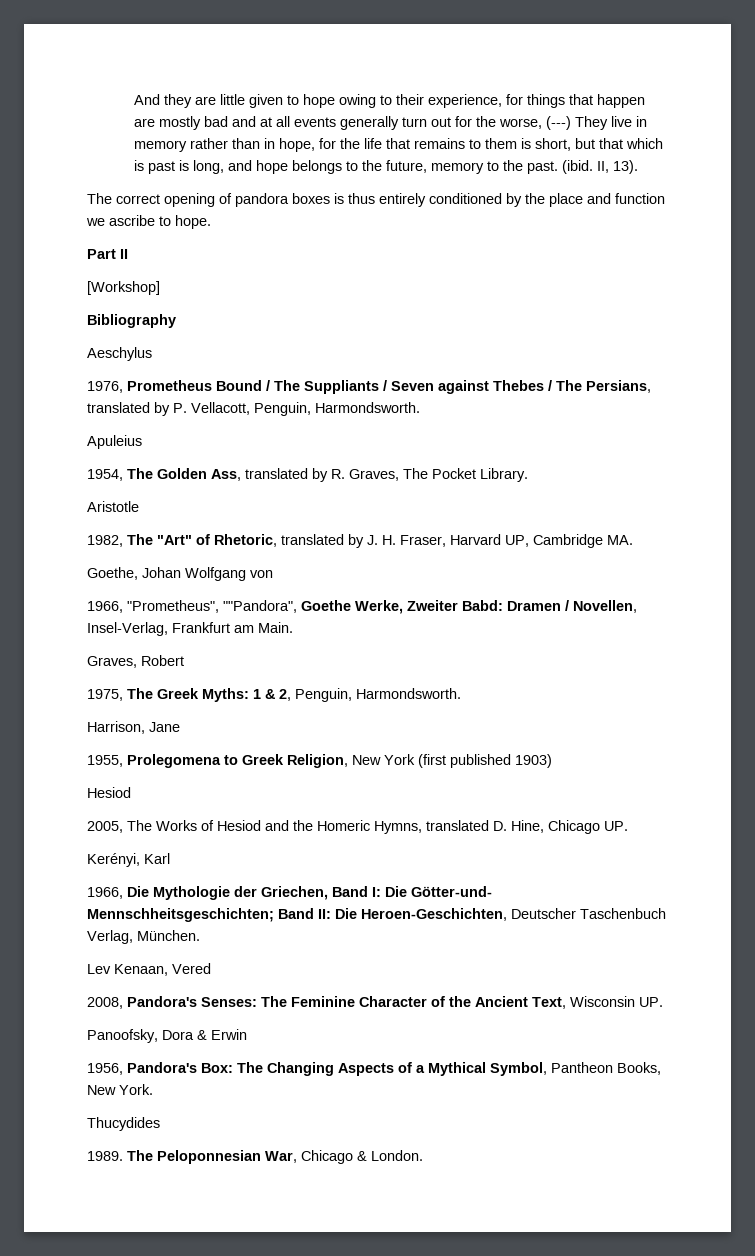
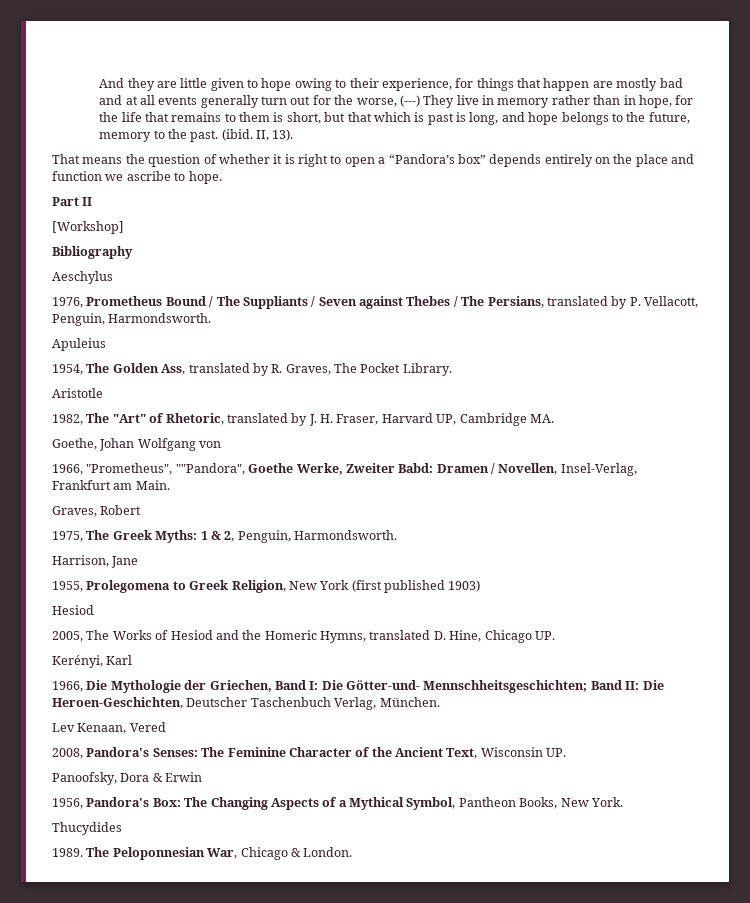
[87,193,522,207] The correct opening of pandora boxes is thus entirely conditioned by -> [52,154,610,167] That means the question of whether it is right to open a “Pandora’s box” depends entirely on

